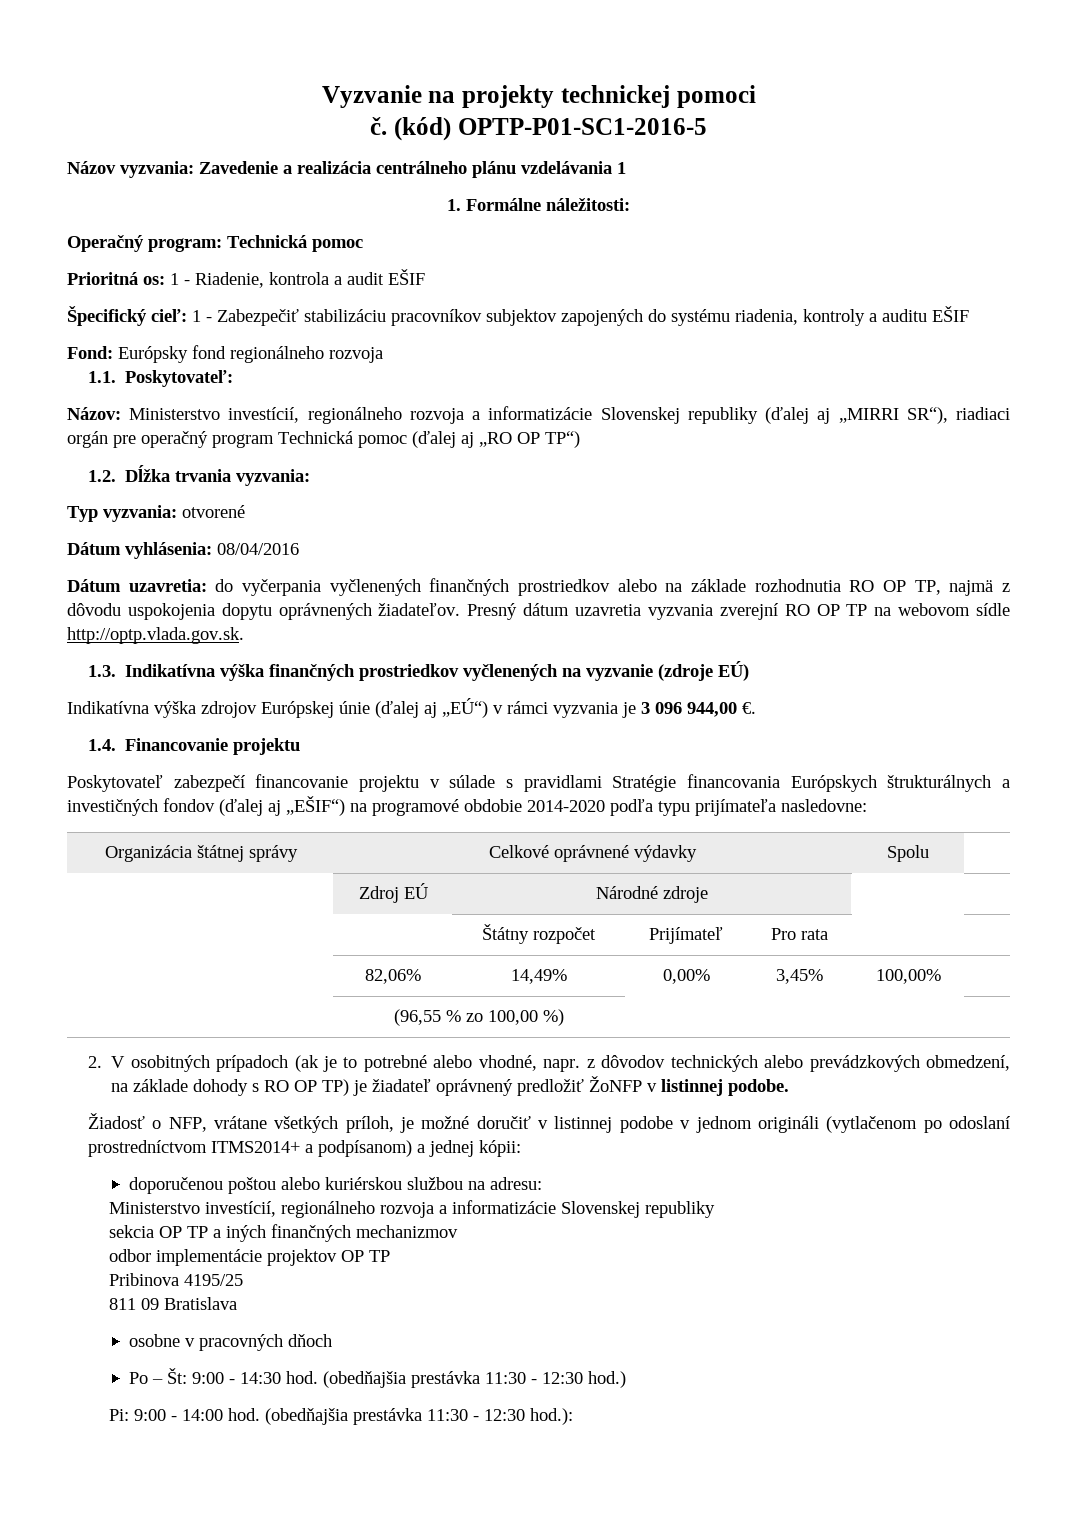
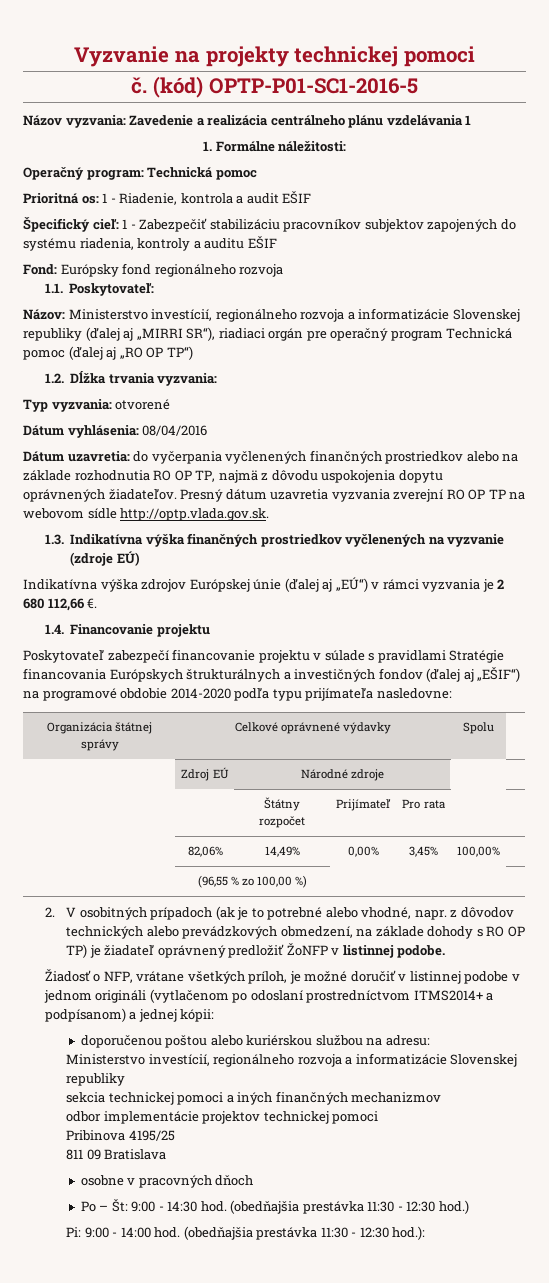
[641,702,737,717] 3 096 944,00 -> [497,579,505,589] [23,598,84,611] 2 680 112,66
[158,1226,208,1238] OP TP -> [108,1092,224,1105] technickej pomoci
[340,1250,390,1262] OP TP -> [263,1111,379,1124] technickej pomoci

